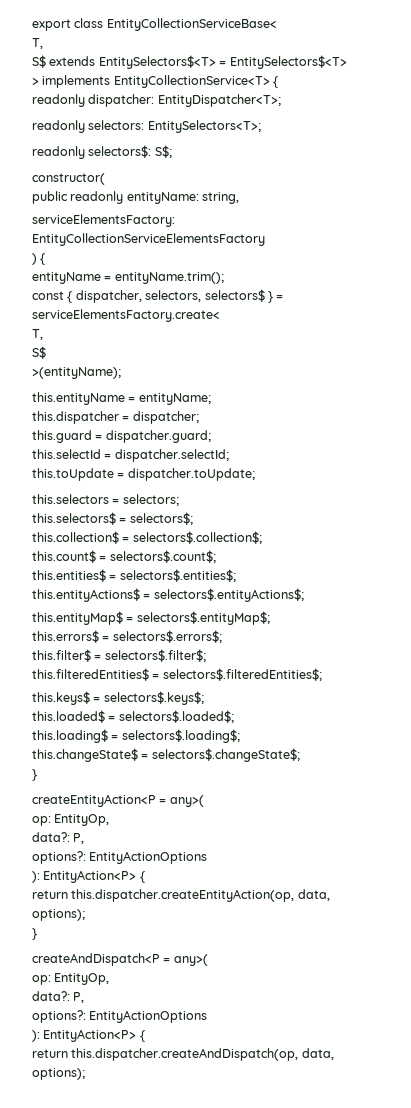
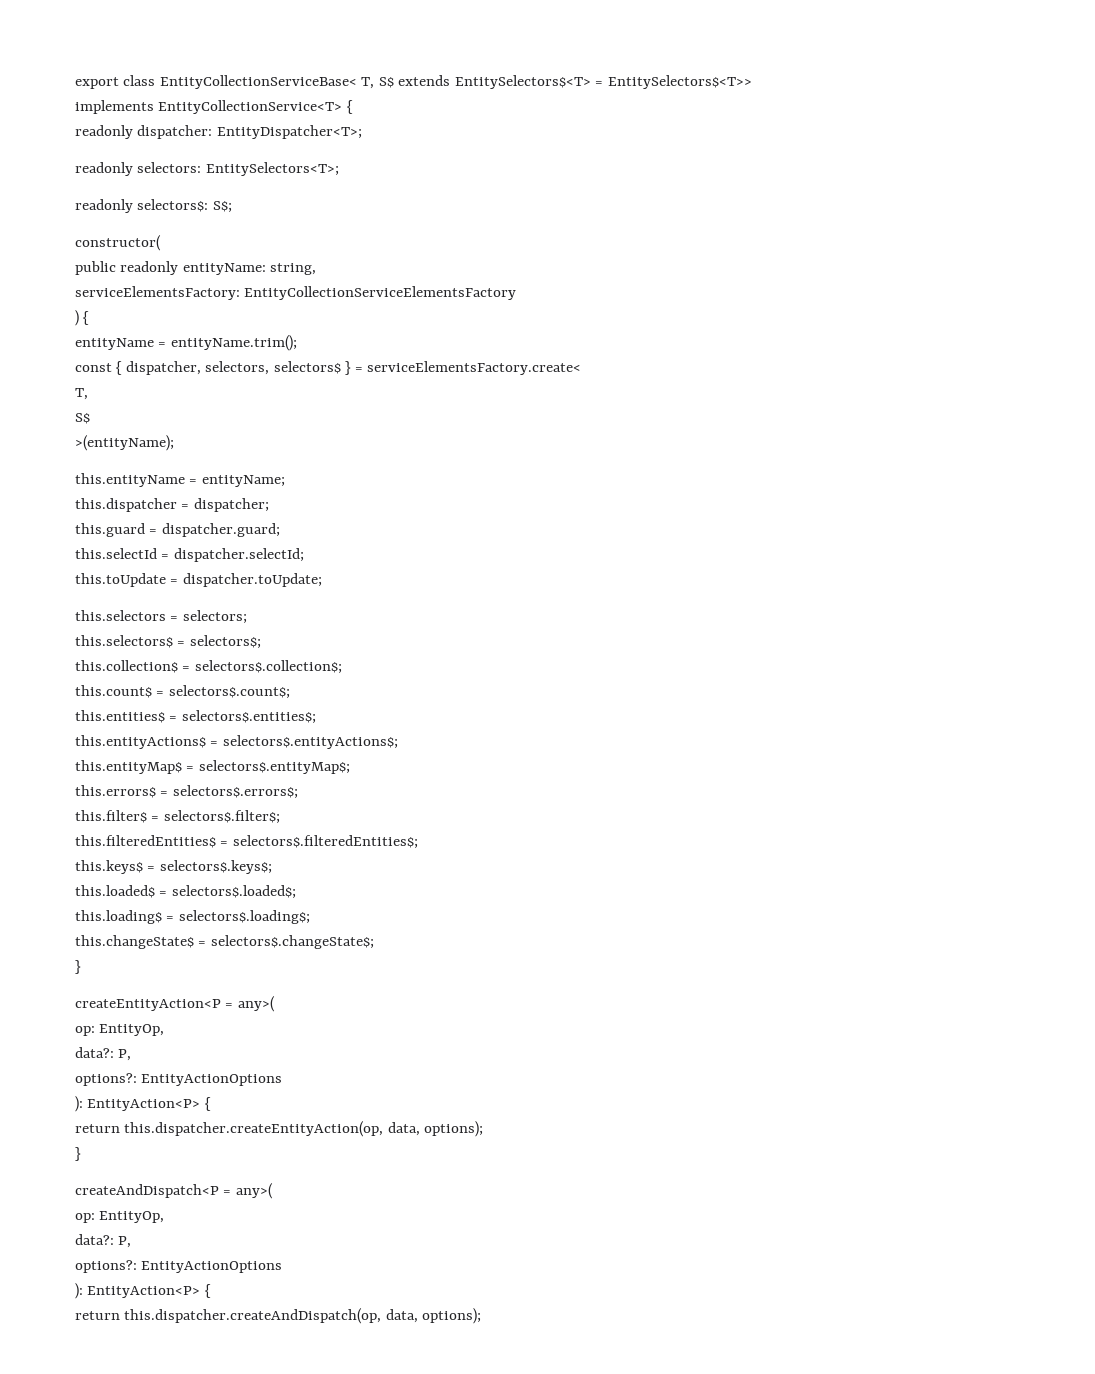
[32,38,43,49] // T, // -> [361,77,375,89] T,
[229,55,347,69] [32,78,39,85] EntitySelectors$<T> // > -> [607,75,752,89] EntitySelectors$<T>> //

